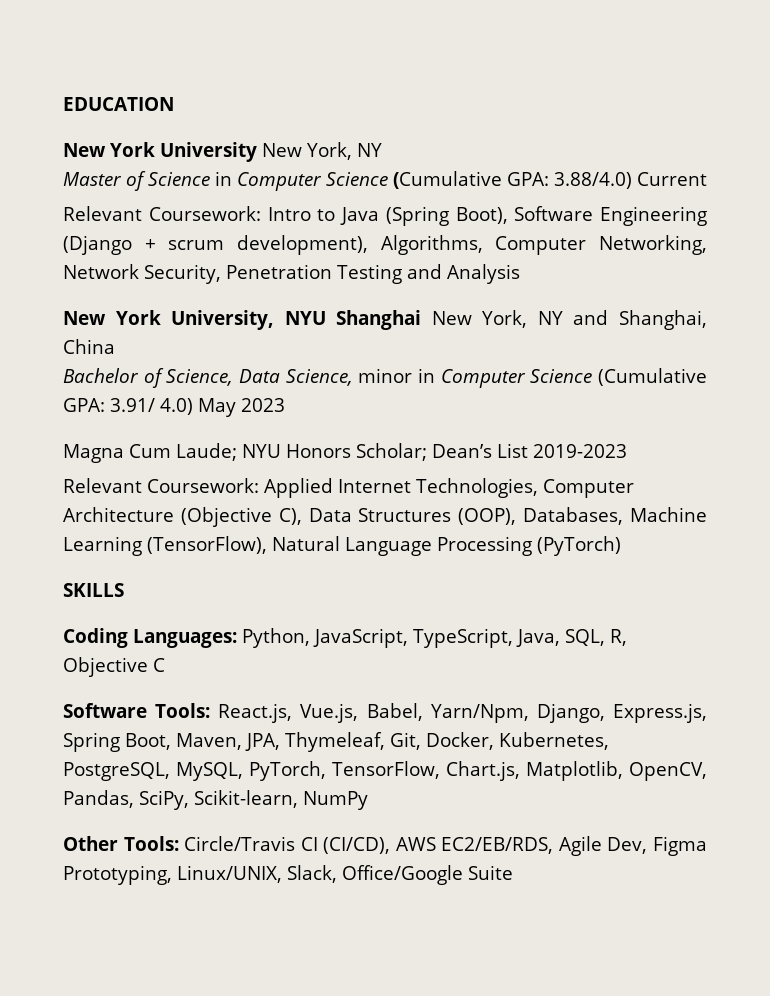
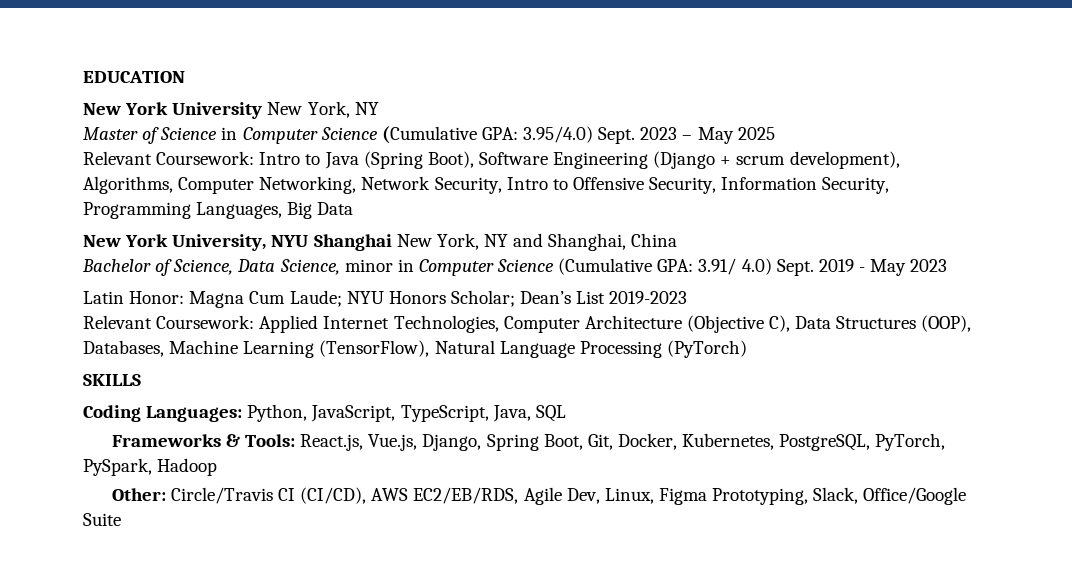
[553,172,707,189] 3.88/4.0) Current -> [523,126,775,144] 3.95/4.0) Sept. 2023 – May 2025
[225,264,520,284] Penetration Testing and Analysis -> [506,177,890,194] [83,202,354,219] Intro to Offensive Security, Information Security, Programming Languages, Big Data
(193, 406) none -> [776,259,865,276] Sept. 2019 -
(285, 405) none -> [83,291,185,304] Latin Honor:
[565,629,627,646] [63,657,165,677] [63,703,708,723] [63,732,609,752] [63,761,708,781] [63,790,368,810] [63,836,179,851] SQL, R, Objective C // Software Tools: React.js, Vue.js, Babel, Yarn/Npm, Django, Express.js, Spring Boot, Maven, JPA, Thymeleaf, Git, Docker, Kubernetes, PostgreSQL, MySQL, PyTorch, TensorFlow, Chart.js, Matplotlib, OpenCV, Pandas, SciPy, Scikit-learn, NumPy // Other Tools: -> [535,405,566,422] [111,433,946,451] [83,458,218,476] [111,488,166,501] SQL // Frameworks & Tools: React.js, Vue.js, Django, Spring Boot, Git, Docker, Kubernetes, PostgreSQL, PyTorch, PySpark, Hadoop // Other:
(648, 845) none -> [604,488,654,504] Linux,
[177,865,282,883] Linux/UNIX, -> (809, 496) none

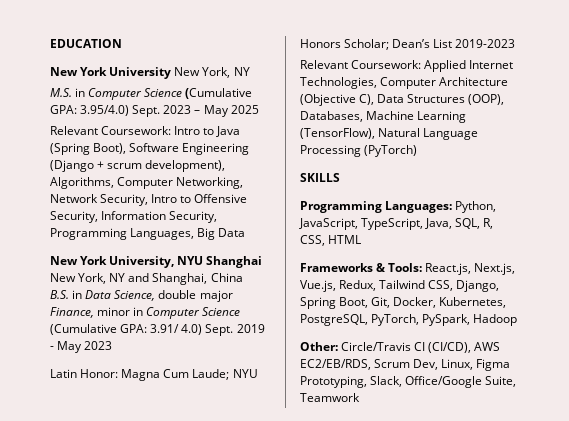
[83,127,218,144] Master of Science -> [50,88,72,97] M.S.
[82,259,340,276] Bachelor of Science, Data Science, -> [50,290,233,302] [50,307,94,318] B.S. in Data Science, double major Finance,
[83,405,141,422] Coding -> [300,201,382,213] Programming
[535,405,566,422] SQL -> [455,218,494,229] [300,235,362,246] SQL, R, CSS, HTML
[368,434,418,451] Vue.js, -> [474,263,516,275] [300,280,454,292] Next.js, Vue.js, Redux, Tailwind CSS,
[523,487,562,505] Agile -> [374,359,411,368] Scrum
[83,513,121,526] Suite -> [485,376,517,387] [300,393,360,402] Suite, Teamwork

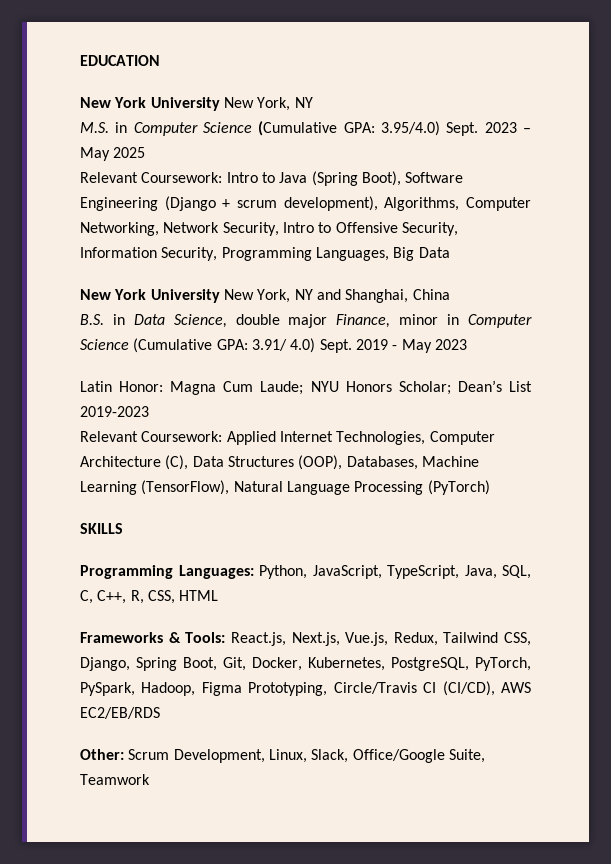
[109,256,263,268] University, NYU Shanghai -> [150,289,220,303] University
[300,94,375,106] (Objective C), -> [165,455,189,470] (C),
(481, 223) none -> [80,590,127,604] C, C++,
[473,314,518,326] [300,342,338,351] Hadoop // Other: -> [141,682,328,696] Hadoop, Figma Prototyping,
[300,359,511,371] [300,376,367,388] EC2/EB/RDS, Scrum Dev, Linux, Figma Prototyping, -> [80,707,160,719] [80,749,307,763] EC2/EB/RDS // Other: Scrum Development, Linux,

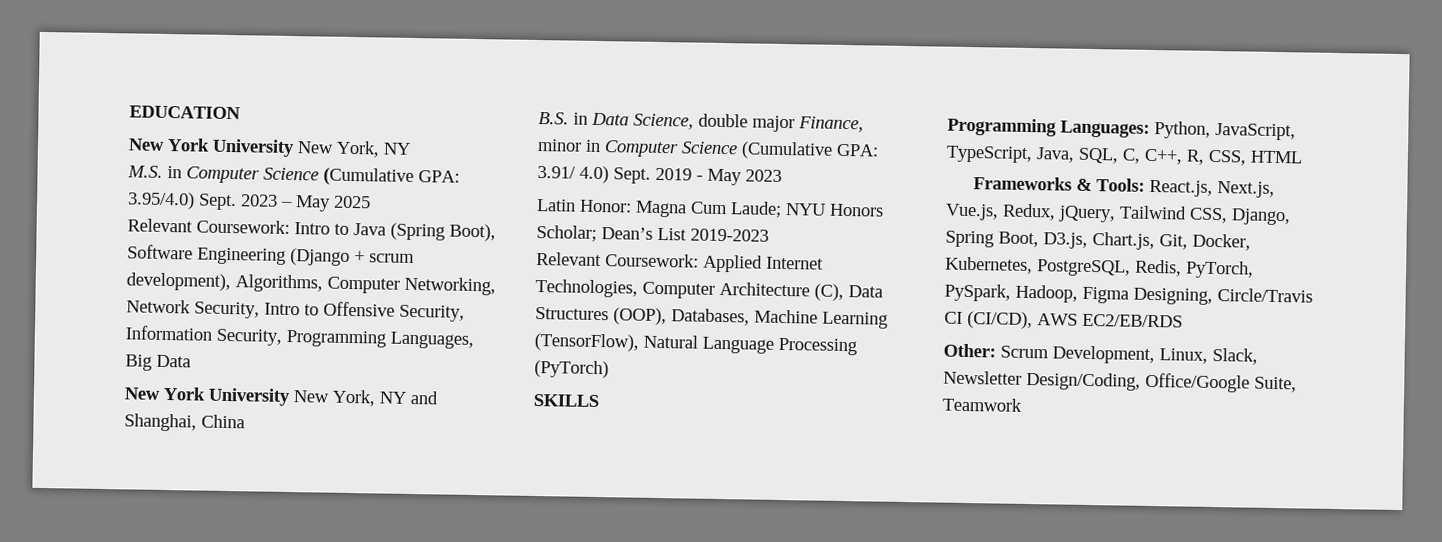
(438, 639) none -> [1058,205,1116,223] jQuery,
(217, 664) none -> [1043,232,1155,251] D3.js, Chart.js,
(469, 664) none -> [1134,259,1182,277] Redis,
[248,682,328,696] Prototyping, -> [1133,287,1213,305] Designing,
(349, 756) none -> [943,370,1141,391] Newsletter Design/Coding,

